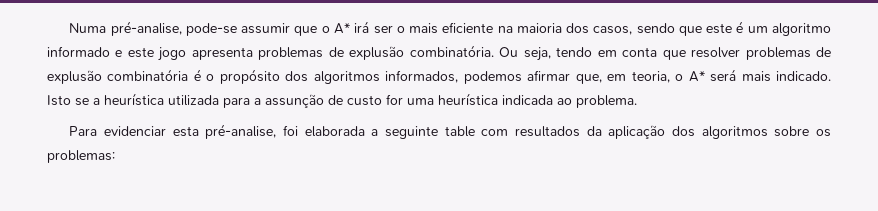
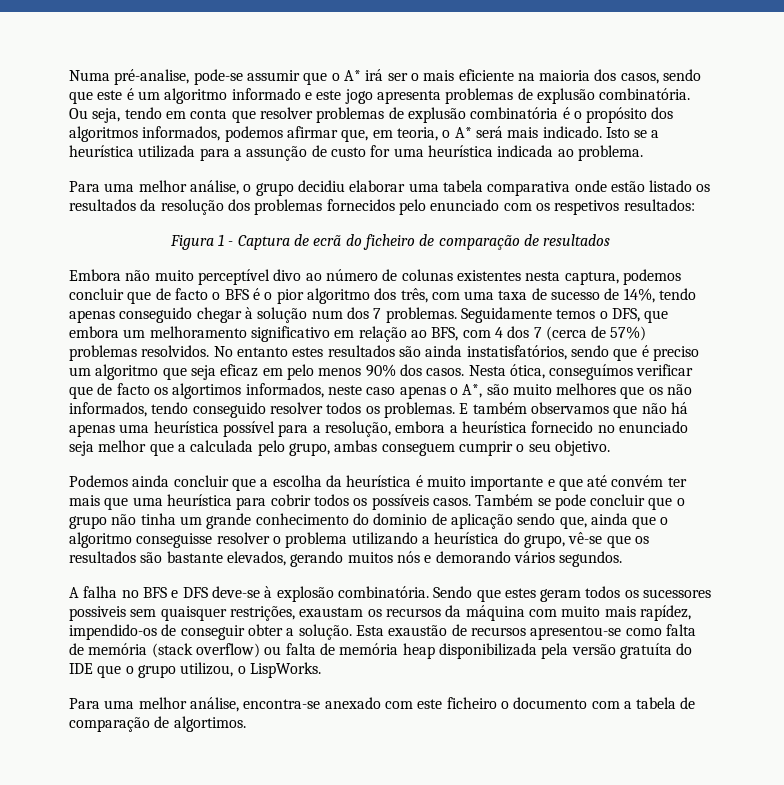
[104,124,832,139] [47,150,115,163] evidenciar esta pré-analise, foi elaborada a seguinte table com resultados da aplicação dos algoritmos sobre os problemas: -> [104,180,711,196] [69,199,695,215] [169,234,611,250] [69,269,681,285] [69,288,697,304] [69,307,669,323] [69,326,647,342] [69,345,699,361] [69,364,694,380] [69,383,693,399] [69,402,688,418] [69,421,688,437] [69,440,610,456] [69,475,687,491] [69,494,685,510] [69,513,669,529] [69,532,649,548] [69,551,623,567] [69,586,712,602] [69,605,691,621] [69,624,696,640] [69,643,693,659] [69,662,321,678] [69,697,696,712] [69,716,246,732] uma melhor análise, o grupo decidiu elaborar uma tabela comparativa onde estão listado os resultados da resolução dos problemas fornecidos pelo enunciado com os respetivos resultados: // Figura 1 - Captura de ecrã do ficheiro de comparação de resultados // Embora não muito perceptível divo ao número de colunas existentes nesta captura, podemos concluir que de facto o BFS é o pior algoritmo dos três, com uma taxa de sucesso de 14%, tendo apenas conseguido chegar à solução num dos 7 problemas. Seguidamente temos o DFS, que embora um melhoramento significativo em relação ao BFS, com 4 dos 7 (cerca de 57%) problemas resolvidos. No entanto estes resultados são ainda instatisfatórios, sendo que é preciso um algoritmo que seja eficaz em pelo menos 90% dos casos. Nesta ótica, conseguímos verificar que de facto os algortimos informados, neste caso apenas o A*, são muito melhores que os não informados, tendo conseguido resolver todos os problemas. E também observamos que não há apenas uma heurística possível para a resolução, embora a heurística fornecido no enunciado seja melhor que a calculada pelo grupo, ambas conseguem cumprir o seu objetivo. // Podemos ainda concluir que a escolha da heurística é muito importante e que até convém ter mais que uma heurística para cobrir todos os possíveis casos. Também se pode concluir que o grupo não tinha um grande conhecimento do dominio de aplicação sendo que, ainda que o algoritmo conseguisse resolver o problema utilizando a heurística do grupo, vê-se que os resultados são bastante elevados, gerando muitos nós e demorando vários segundos. // A falha no BFS e DFS deve-se à explosão combinatória. Sendo que estes geram todos os sucessores possiveis sem quaisquer restrições, exaustam os recursos da máquina com muito mais rapídez, impendido-os de conseguir obter a solução. Esta exaustão de recursos apresentou-se como falta de memória (stack overflow) ou falta de memória heap disponibilizada pela versão gratuíta do IDE que o grupo utilizou, o LispWorks. // Para uma melhor análise, encontra-se anexado com este ficheiro o documento com a tabela de comparação de algortimos.

